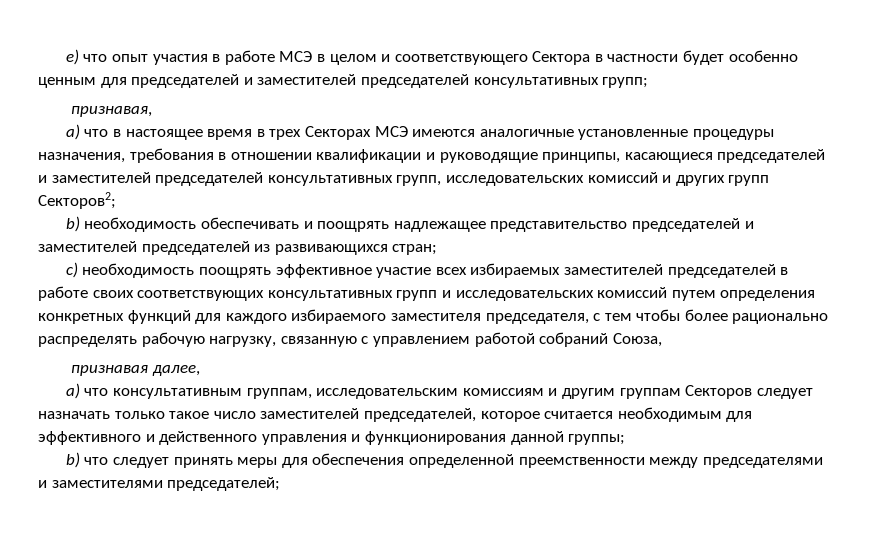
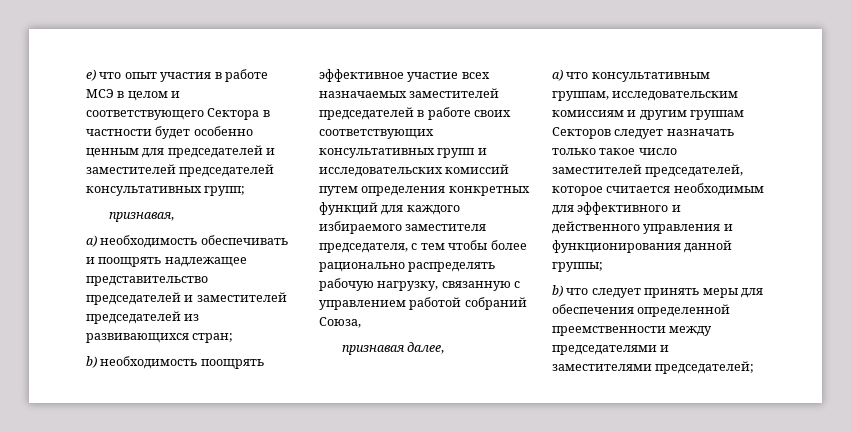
[84,126,774,140] [38,148,826,163] [38,172,770,186] [38,192,116,209] [65,216,80,232] что в настоящее время в трех Секторах МСЭ имеются аналогичные установленные процедуры назначения, требования в отношении квалификации и руководящие принципы, касающиеся председателей и заместителей председателей консультативных групп, исследовательских комиссий и других групп Секторов2; // b) -> (97, 241) none
[65,262,78,278] c) -> [86,356,97,368] b)
[470,263,561,278] избираемых -> [319,91,407,98] назначаемых

